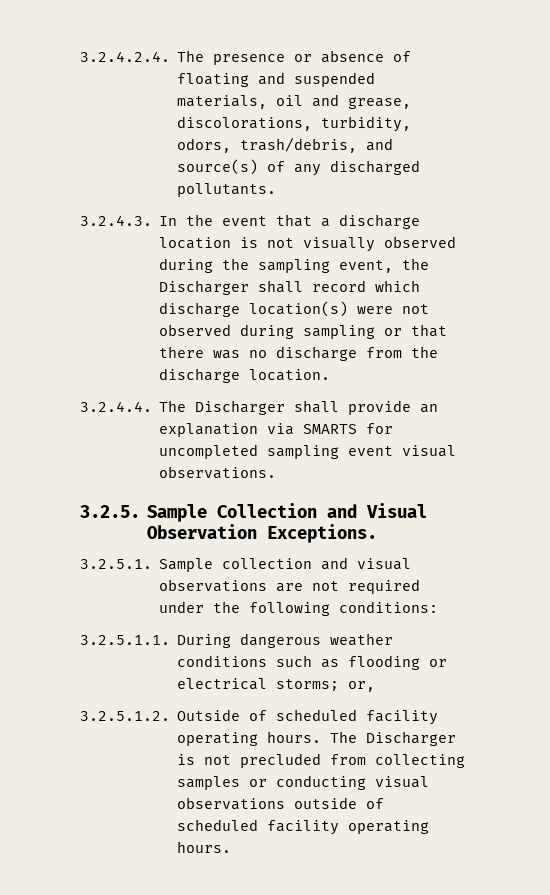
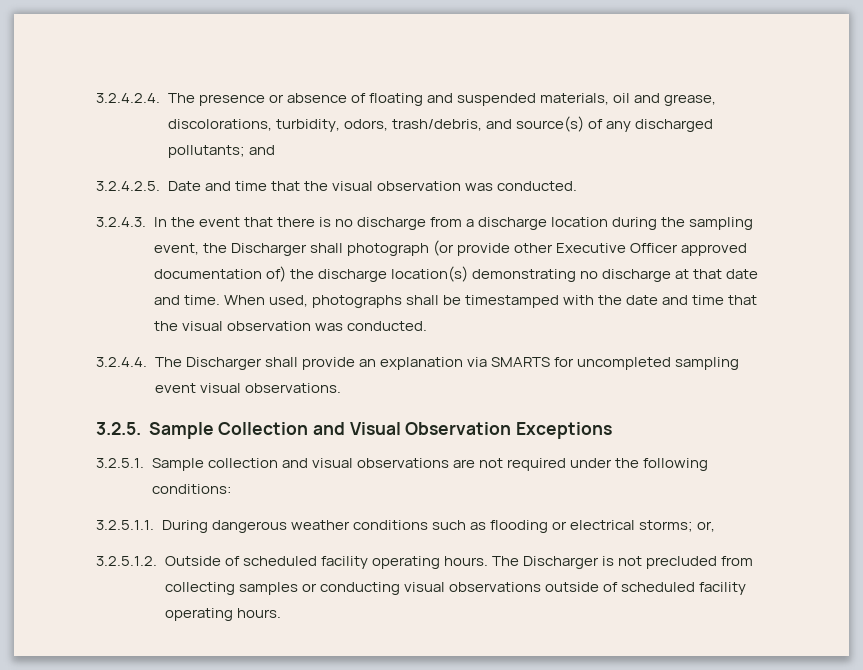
[177,183,277,197] pollutants. -> [167,145,275,158] [96,181,577,191] pollutants; and // 3.2.4.2.5. Date and time that the visual observation was conducted.
[321,214,421,229] [159,236,457,252] a discharge location is not visually observed -> [276,217,609,230] there is no discharge from a discharge location
[312,280,421,292] [159,301,430,317] [159,324,448,339] [159,346,439,361] [159,368,331,383] record which discharge location(s) were not observed during sampling or that there was no discharge from the discharge location. -> [346,240,747,256] [153,266,758,282] [153,295,758,308] [153,321,427,331] photograph (or provide other Executive Officer approved documentation of) the discharge location(s) demonstrating no discharge at that date and time. When used, photographs shall be timestamped with the date and time that the visual observation was conducted.
[267,524,378,543] Exceptions. -> [516,422,613,439] Exceptions

